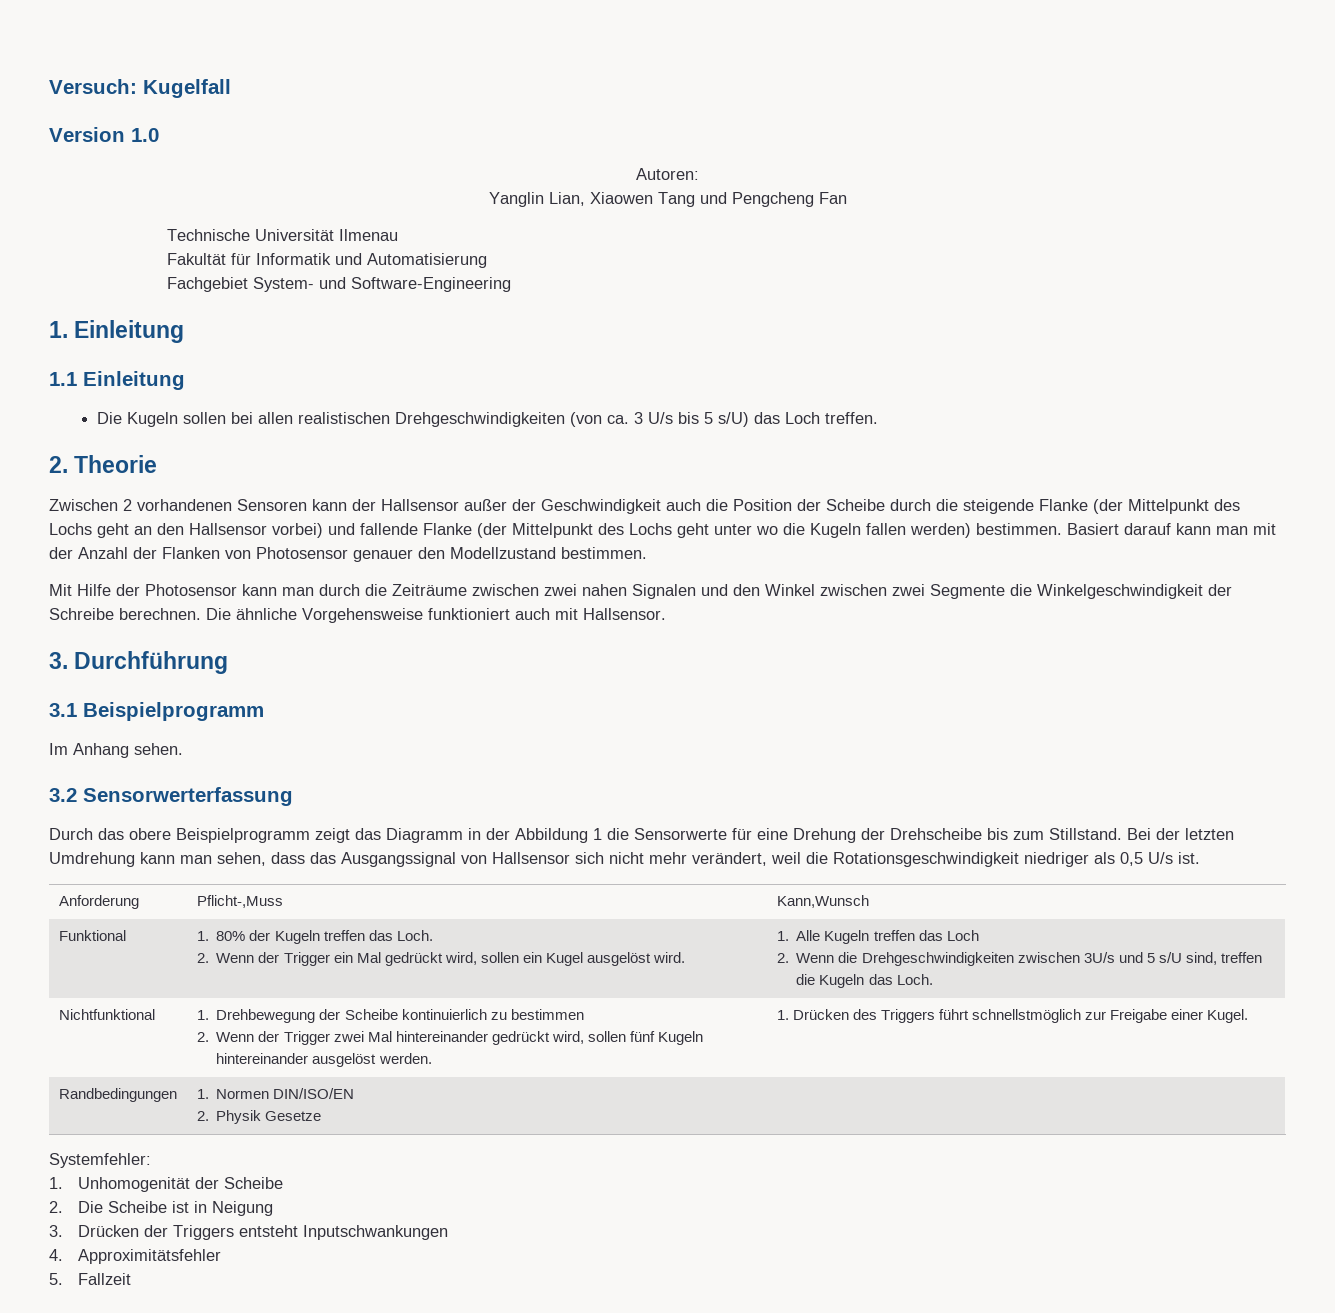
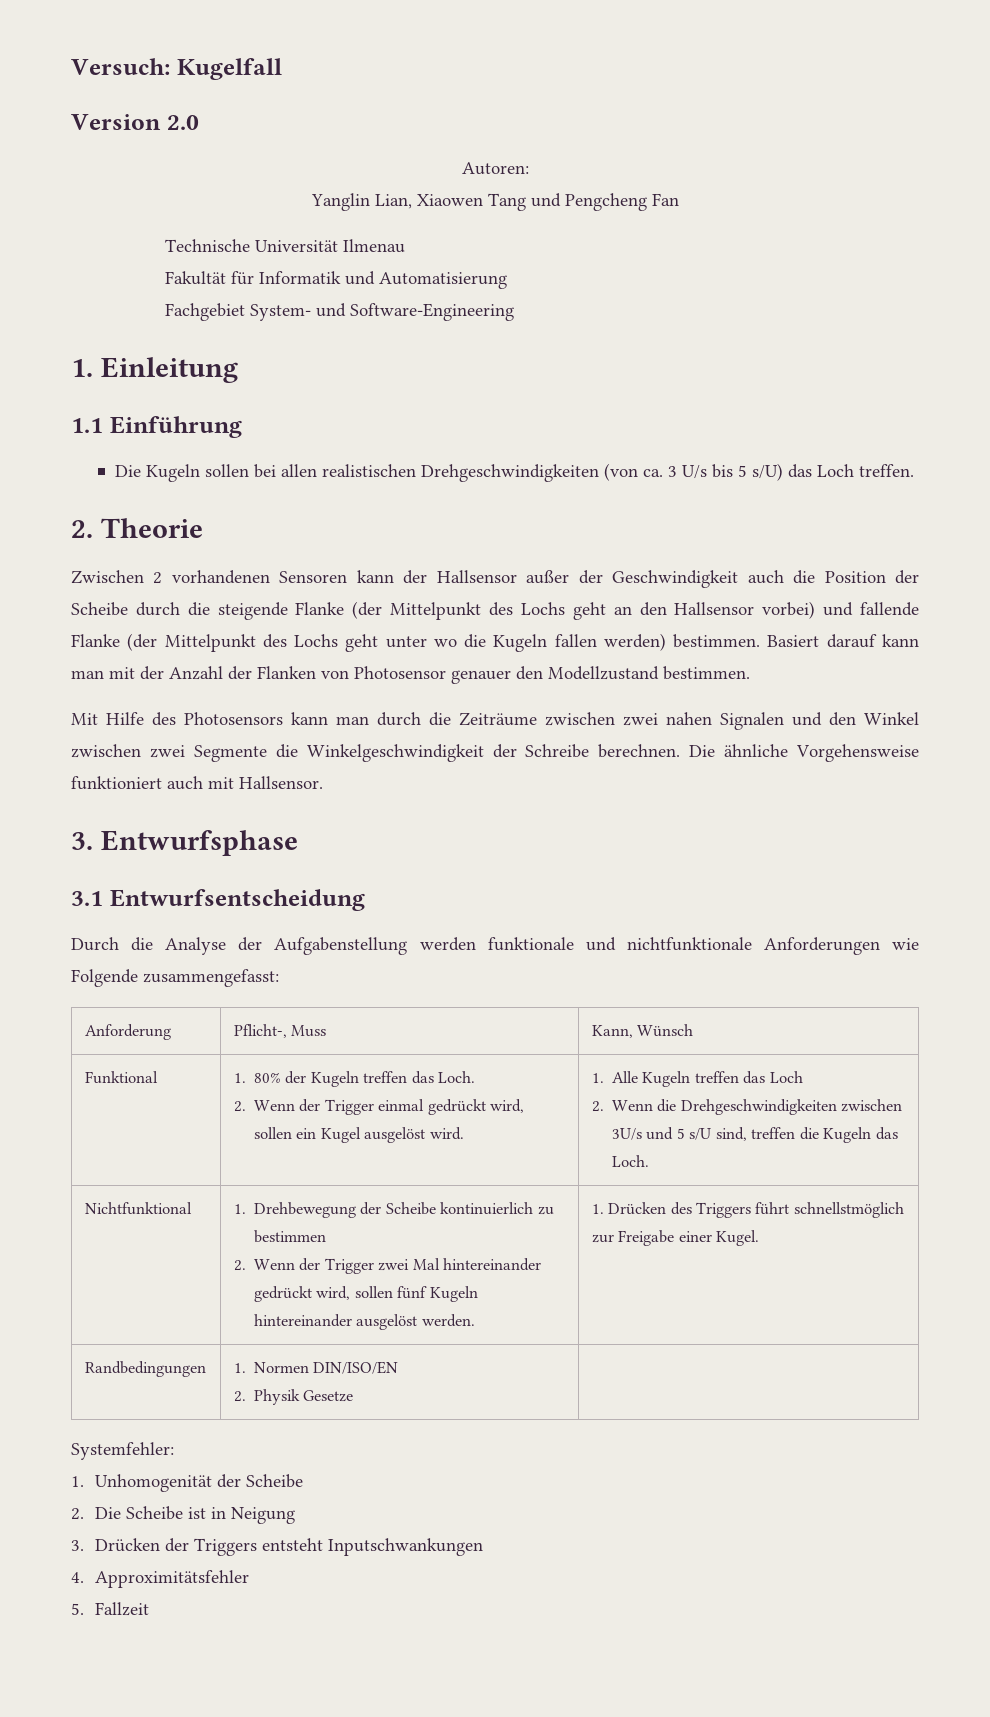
[131,128,159,142] 1.0 -> [166,115,199,130] 2.0
[83,371,185,390] Einleitung -> [109,416,242,438] Einführung
[116,584,237,596] der Photosensor -> [152,712,283,726] des Photosensors
[74,651,229,674] Durchführung -> [100,830,298,856] Entwurfsphase
[83,702,264,721] [49,743,183,758] [49,787,293,806] [49,828,1234,843] [49,852,1200,867] [58,895,139,909] [196,895,283,908] [776,895,869,908] Beispielprogramm // Im Anhang sehen. // 3.2 Sensorwerterfassung // Durch das obere Beispielprogramm zeigt das Diagramm in der Abbildung 1 die Sensorwerte für eine Drehung der Drehscheibe bis zum Stillstand. Bei der letzten Umdrehung kann man sehen, dass das Ausgangssignal von Hallsensor sich nicht mehr verändert, weil die Rotationsgeschwindigkeit niedriger als 0,5 U/s ist. // Anforderung | Pflicht-,Muss | Kann,Wunsch -> [109,889,365,911] [71,937,920,955] [71,969,279,987] [84,1024,171,1040] [233,1024,327,1038] [591,1024,694,1038] Entwurfsentscheidung // Durch die Analyse der Aufgabenstellung werden funktionale und nichtfunktionale Anforderungen wie Folgende zusammengefasst: // Anforderung | Pflicht-, Muss | Kann, Wünsch
[333,952,381,963] ein Mal -> [378,1099,425,1111] einmal

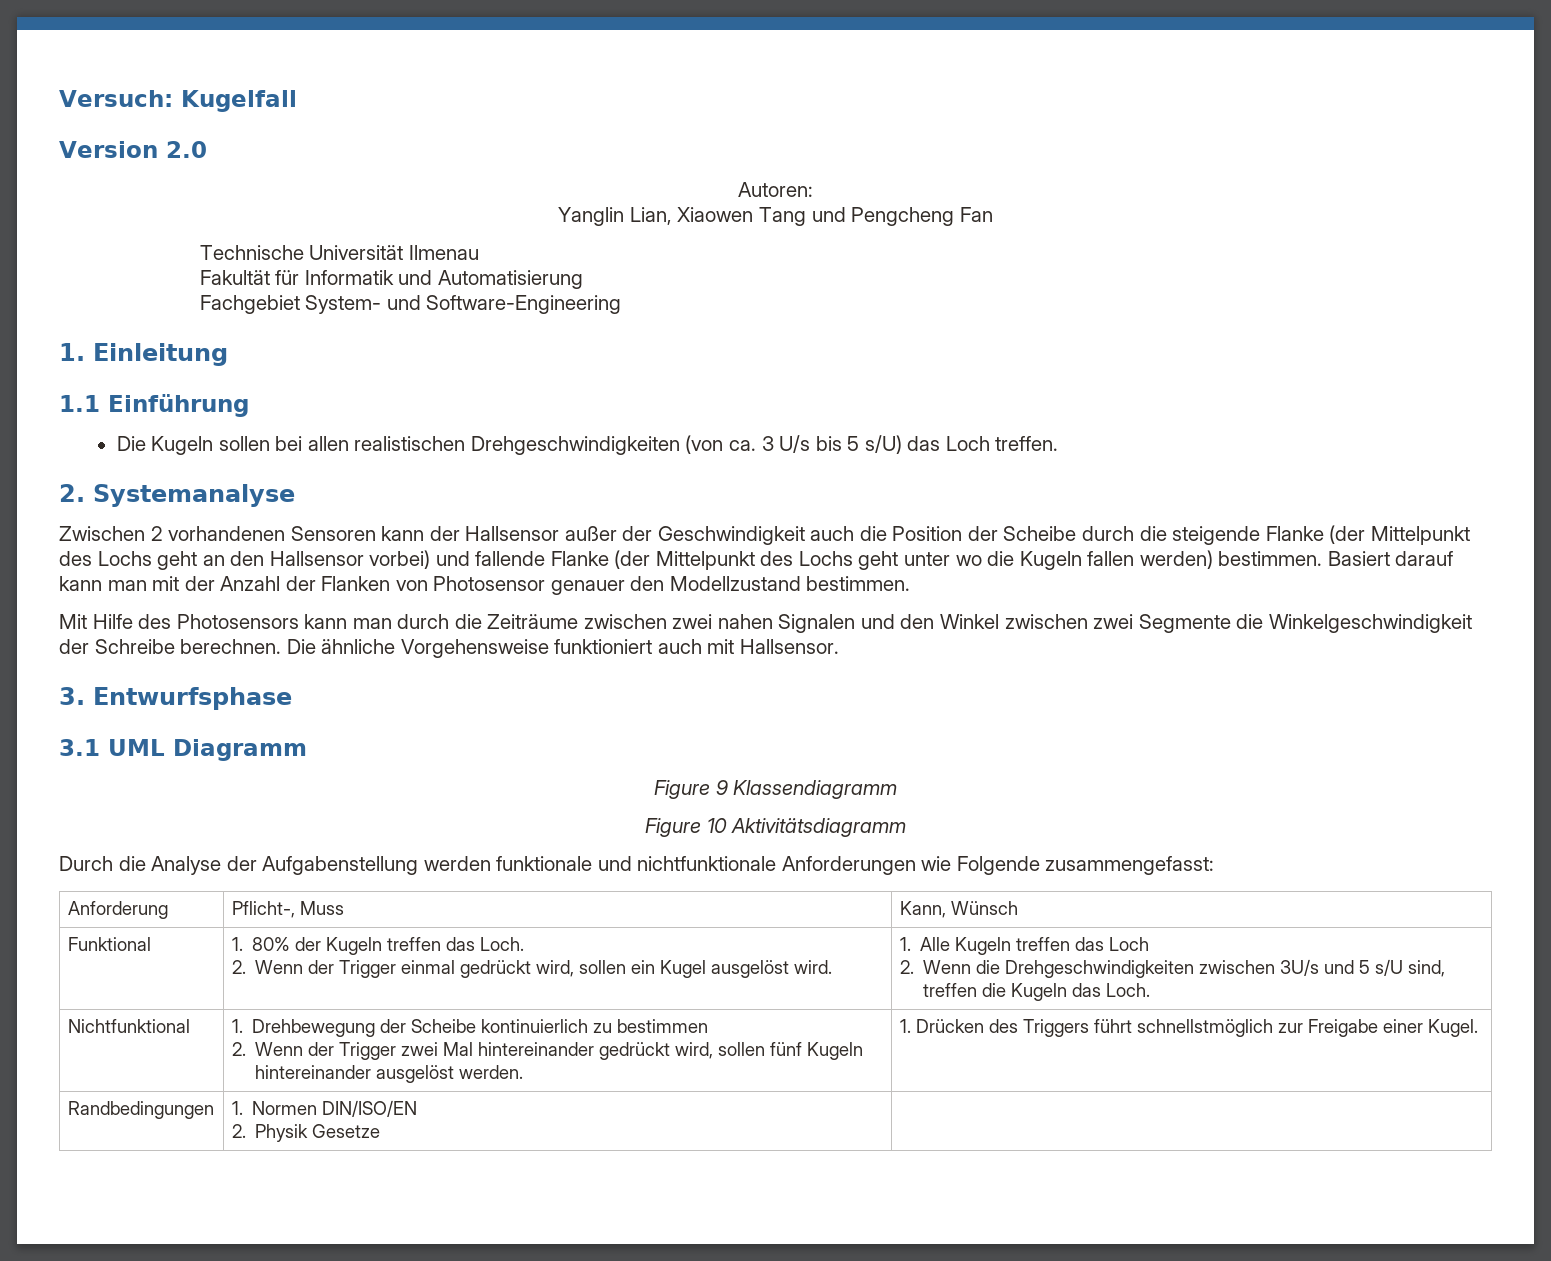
[100,518,203,538] Theorie -> [93,484,295,507] Systemanalyse
[109,889,365,911] Entwurfsentscheidung -> [108,739,307,761] [653,780,898,799] [644,818,907,837] UML Diagramm // Figure 9 Klassendiagramm // Figure 10 Aktivitätsdiagramm
[71,1442,174,1460] [71,1474,303,1492] [71,1506,295,1524] [71,1538,483,1556] [71,1570,249,1588] [71,1602,149,1616] // Systemfehler: // 1. Unhomogenität der Scheibe // 2. Die Scheibe ist in Neigung // 3. Drücken der Triggers entsteht Inputschwankungen // 4. Approximitätsfehler // 5. Fallzeit -> (380, 1131) none

